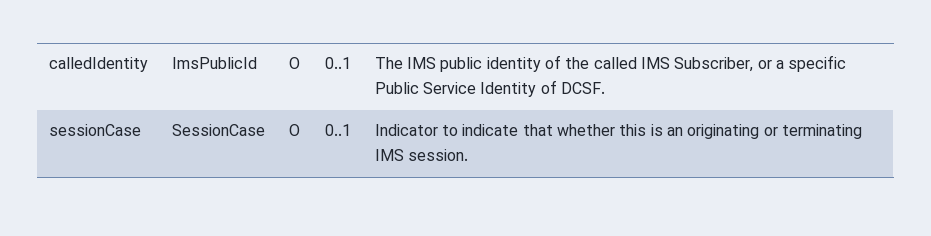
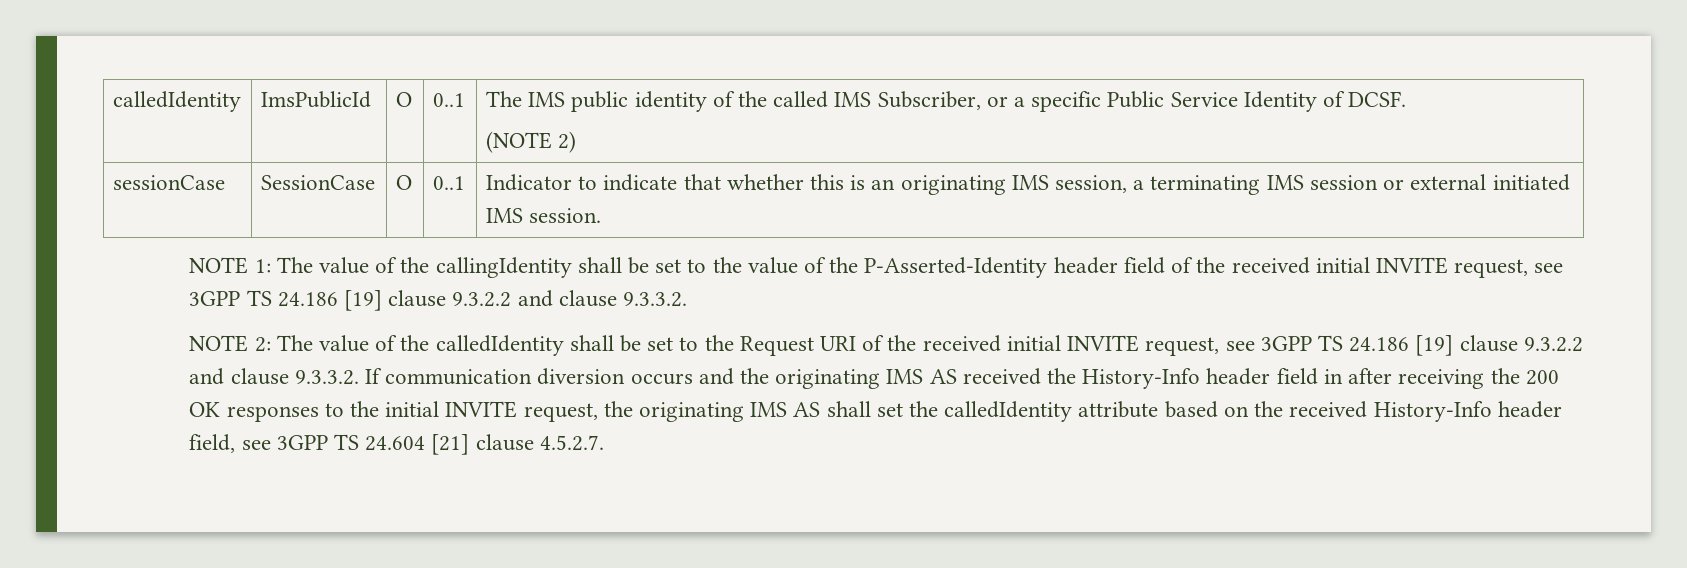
(606, 88) none -> [485,131,577,153] // (NOTE 2)
[763,124,862,139] [374,149,469,161] or terminating IMS session. -> [1011,174,1570,195] [485,208,602,223] [189,257,1564,278] [189,290,688,311] [189,335,1583,356] [189,368,1559,389] [189,401,1562,422] [189,434,604,455] IMS session, a terminating IMS session or external initiated IMS session. // NOTE 1: The value of the callingIdentity shall be set to the value of the P-Asserted-Identity header field of the received initial INVITE request, see 3GPP TS 24.186 [19] clause 9.3.2.2 and clause 9.3.3.2. // NOTE 2: The value of the calledIdentity shall be set to the Request URI of the received initial INVITE request, see 3GPP TS 24.186 [19] clause 9.3.2.2 and clause 9.3.3.2. If communication diversion occurs and the originating IMS AS received the History-Info header field in after receiving the 200 OK responses to the initial INVITE request, the originating IMS AS shall set the calledIdentity attribute based on the received History-Info header field, see 3GPP TS 24.604 [21] clause 4.5.2.7.

